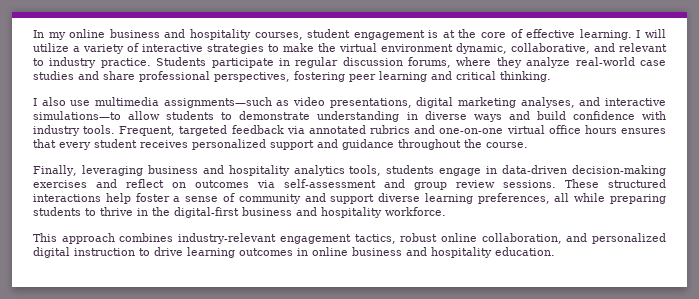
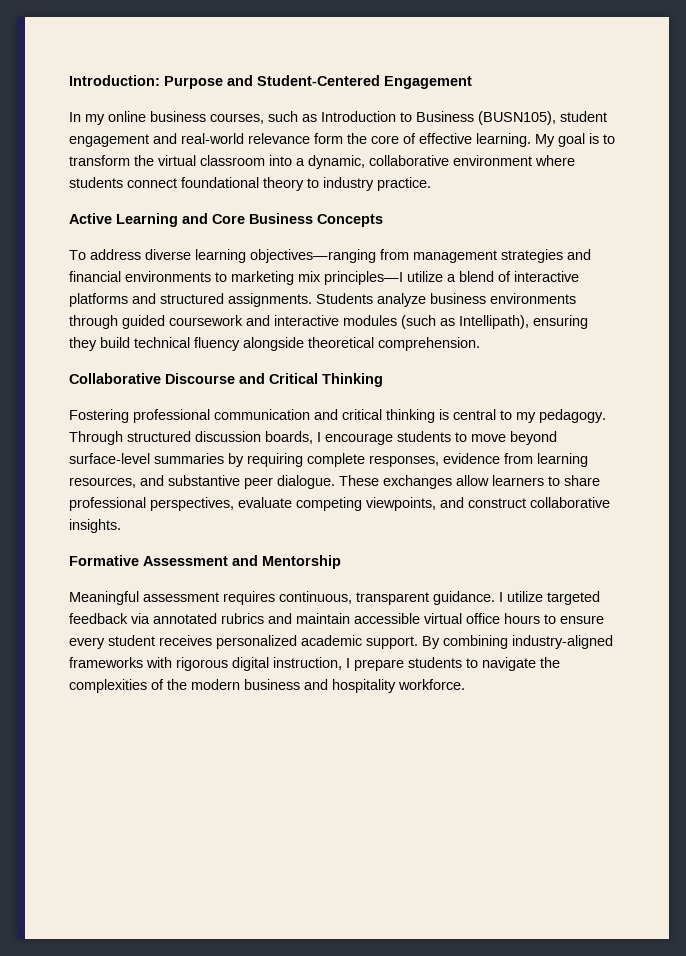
[33,29,455,40] In my online business and hospitality courses, student engagement is at -> [69,75,472,89] [69,111,607,125] [69,133,343,147] Introduction: Purpose and Student-Centered Engagement // In my online business courses, such as Introduction to Business (BUSN105), student engagement and real-world relevance form
[636,29,666,38] [33,43,667,54] [33,57,666,68] [33,71,551,82] [33,97,666,108] [33,111,666,122] [33,125,176,136] I will utilize a variety of interactive strategies to make the virtual environment dynamic, collaborative, and relevant to industry practice. Students participate in regular discussion forums, where they analyze real-world case studies and share professional perspectives, fostering peer learning and critical thinking. // I also use multimedia assignments—such as video presentations, digital marketing analyses, and interactive simulations—to allow students to demonstrate understanding in diverse ways and build confidence with industry tools. Frequent, -> [535,133,615,147] [69,155,575,169] [69,177,431,191] [69,213,383,227] [69,249,591,263] [69,271,579,285] [69,293,576,307] [69,315,588,329] [69,337,480,351] [69,373,383,387] [69,409,606,423] [69,431,557,445] [69,453,588,467] [69,475,600,489] [69,497,610,511] [69,519,121,533] [69,555,341,569] [69,591,543,605] My goal is to transform the virtual classroom into a dynamic, collaborative environment where students connect foundational theory to industry practice. // Active Learning and Core Business Concepts // To address diverse learning objectives—ranging from management strategies and financial environments to marketing mix principles—I utilize a blend of interactive platforms and structured assignments. Students analyze business environments through guided coursework and interactive modules (such as Intellipath), ensuring they build technical fluency alongside theoretical comprehension. // Collaborative Discourse and Critical Thinking // Fostering professional communication and critical thinking is central to my pedagogy. Through structured discussion boards, I encourage students to move beyond surface-level summaries by requiring complete responses, evidence from learning resources, and substantive peer dialogue. These exchanges allow learners to share professional perspectives, evaluate competing viewpoints, and construct collaborative insights. // Formative Assessment and Mentorship // Meaningful assessment requires continuous, transparent guidance. I utilize
[439,128,504,134] one-on-one -> [296,613,420,624] maintain accessible
[621,128,666,134] [33,139,56,148] ensures that -> [544,614,604,624] to ensure
[270,139,528,150] [33,165,667,176] [33,179,666,190] [33,193,667,204] [33,207,446,218] [33,233,666,244] [33,247,555,258] support and guidance throughout the course. // Finally, leveraging business and hospitality analytics tools, students engage in data-driven decision-making exercises and reflect on outcomes via self-assessment and group review sessions. These structured interactions help foster a sense of community and support diverse learning preferences, all while preparing students to thrive in the digital-first business and hospitality workforce. // This approach combines industry-relevant engagement tactics, robust online collaboration, and personalized digital instruction to drive learning outcomes in online business and hospitality education. -> [301,635,613,649] [69,657,560,671] [69,679,465,693] academic support. By combining industry-aligned frameworks with rigorous digital instruction, I prepare students to navigate the complexities of the modern business and hospitality workforce.

